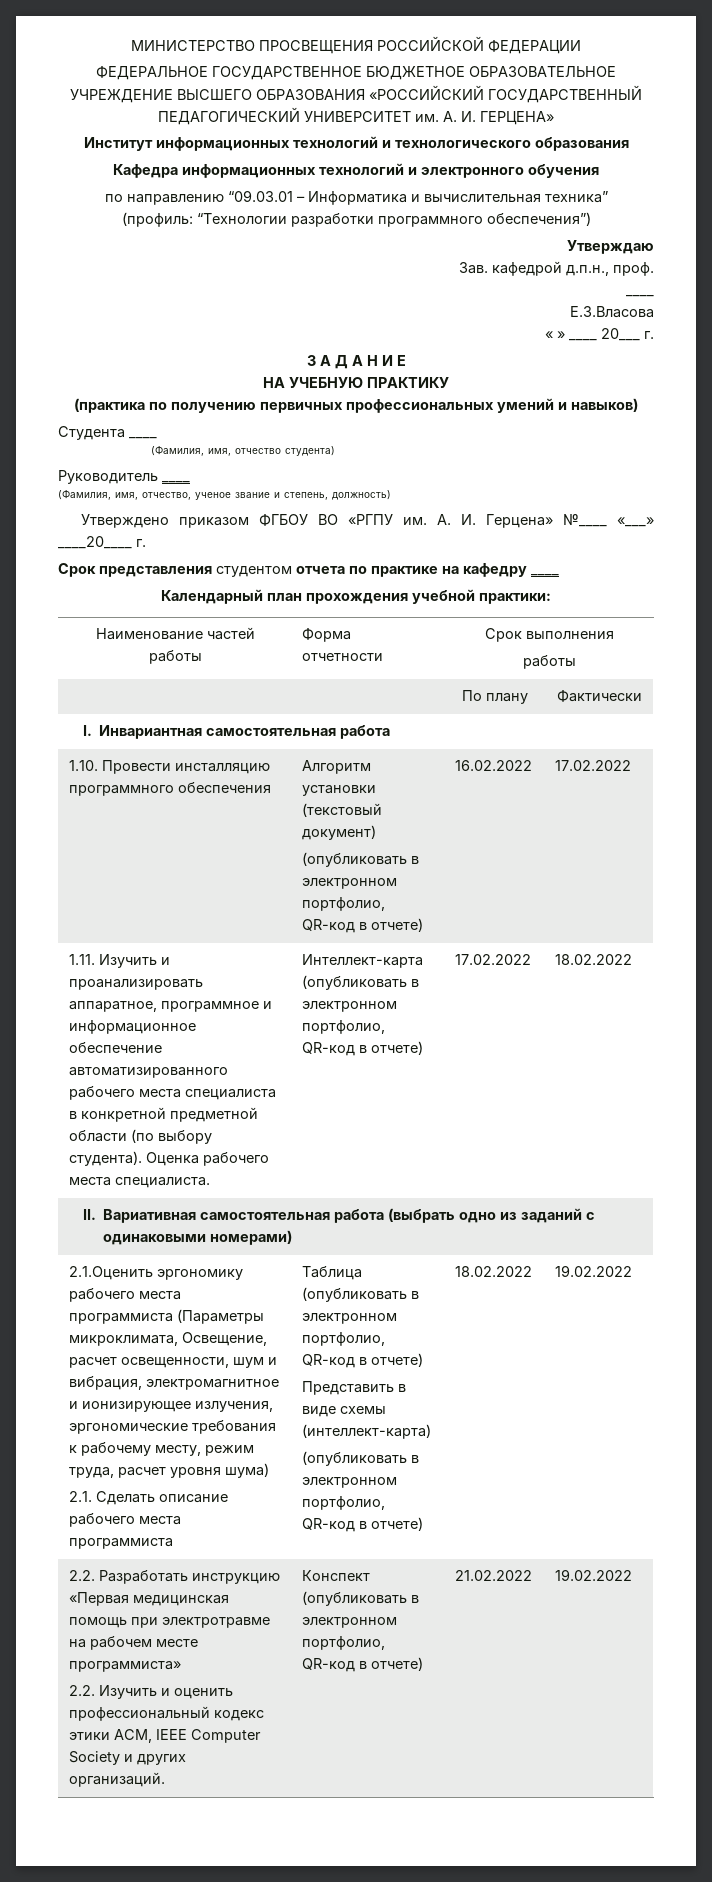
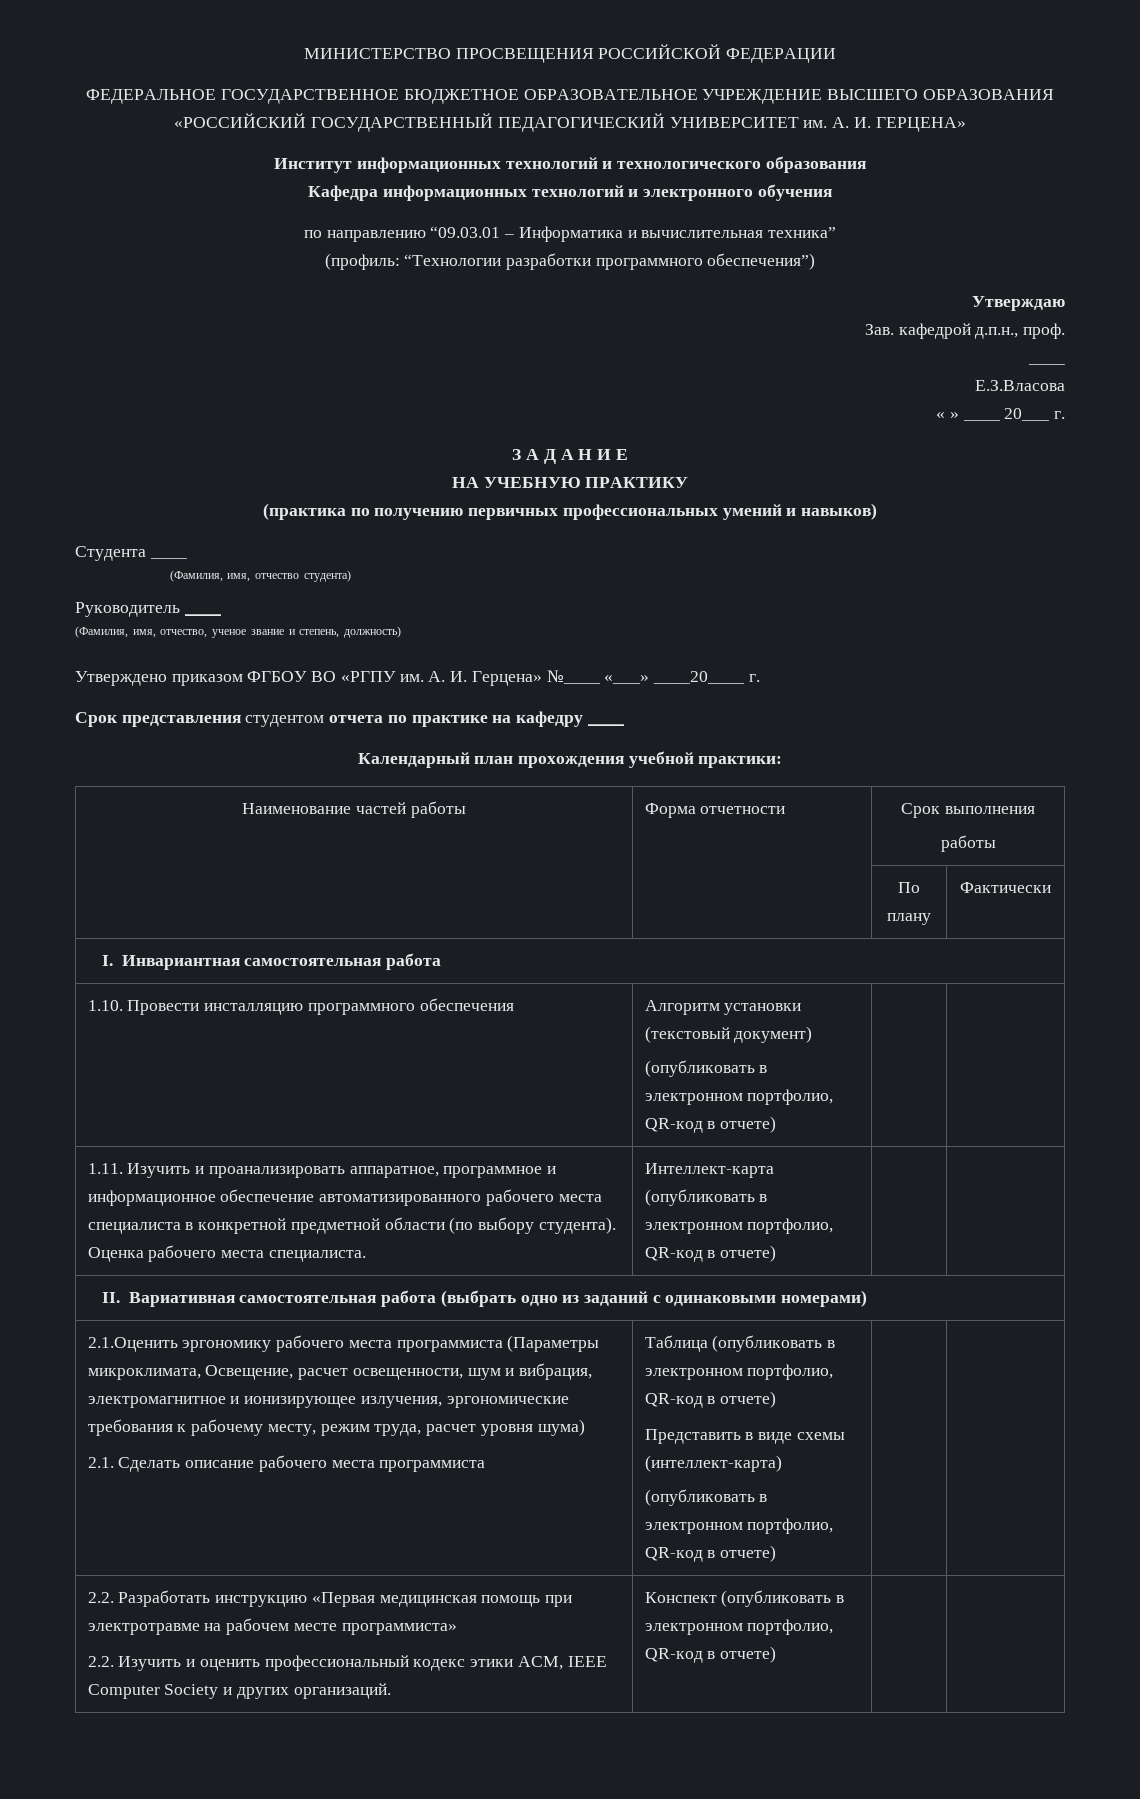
[455,760,533,771] [555,760,632,771] 16.02.2022 | 17.02.2022 -> (777, 1124) |
[455,954,532,965] [555,954,633,965] 17.02.2022 | 18.02.2022 -> (777, 1253) |
[455,1266,533,1277] [555,1265,633,1277] 18.02.2022 | 19.02.2022 -> (777, 1553) |
[455,1570,533,1581] [555,1569,633,1581] 21.02.2022 | 19.02.2022 -> (777, 1654) |

